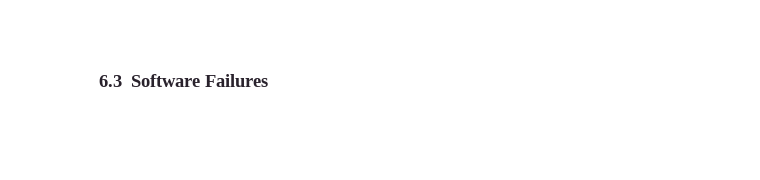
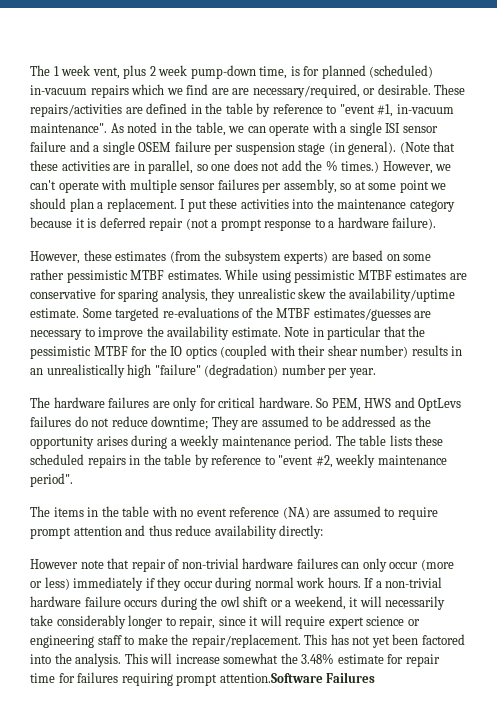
[99,74,201,87] 6.3 Software -> [30,65,434,79] [30,84,466,98] [30,103,454,117] [30,122,438,136] [30,141,456,155] [30,160,452,174] [30,179,447,193] [30,198,455,212] [30,217,437,231] [30,250,432,264] [30,269,467,283] [30,288,456,302] [30,307,432,321] [30,326,426,340] [30,345,463,359] [30,364,376,378] [30,397,462,411] [30,416,432,430] [30,435,444,449] [30,454,447,468] [30,473,73,487] [30,506,438,520] [30,525,324,539] [30,558,454,572] [30,577,443,591] [30,596,446,610] [30,615,420,629] [30,634,465,648] [30,653,440,667] [30,672,323,686] The 1 week vent, plus 2 week pump-down time, is for planned (scheduled) in-vacuum repairs which we find are are necessary/required, or desirable. These repairs/activities are defined in the table by reference to "event #1, in-vacuum maintenance". As noted in the table, we can operate with a single ISI sensor failure and a single OSEM failure per suspension stage (in general). (Note that these activities are in parallel, so one does not add the % times.) However, we can't operate with multiple sensor failures per assembly, so at some point we should plan a replacement. I put these activities into the maintenance category because it is deferred repair (not a prompt response to a hardware failure). // However, these estimates (from the subsystem experts) are based on some rather pessimistic MTBF estimates. While using pessimistic MTBF estimates are conservative for sparing analysis, they unrealistic skew the availability/uptime estimate. Some targeted re-evaluations of the MTBF estimates/guesses are necessary to improve the availability estimate. Note in particular that the pessimistic MTBF for the IO optics (coupled with their shear number) results in an unrealistically high "failure" (degradation) number per year. // The hardware failures are only for critical hardware. So PEM, HWS and OptLevs failures do not reduce downtime; They are assumed to be addressed as the opportunity arises during a weekly maintenance period. The table lists these scheduled repairs in the table by reference to "event #2, weekly maintenance period". // The items in the table with no event reference (NA) are assumed to require prompt attention and thus reduce availability directly: // However note that repair of non-trivial hardware failures can only occur (more or less) immediately if they occur during normal work hours. If a non-trivial hardware failure occurs during the owl shift or a weekend, it will necessarily take considerably longer to repair, since it will require expert science or engineering staff to make the repair/replacement. This has not yet been factored into the analysis. This will increase somewhat the 3.48% estimate for repair time for failures requiring prompt attention.Software

